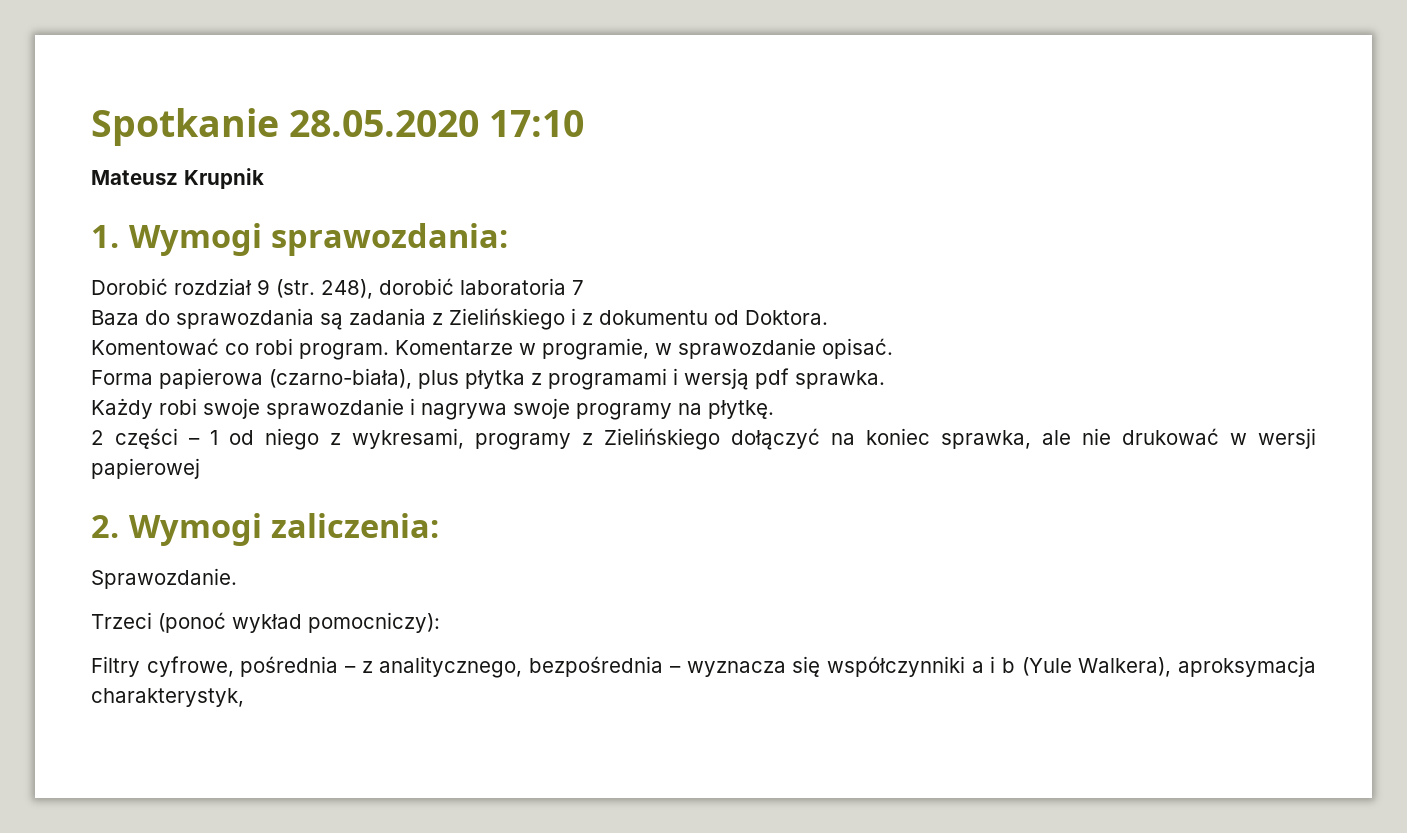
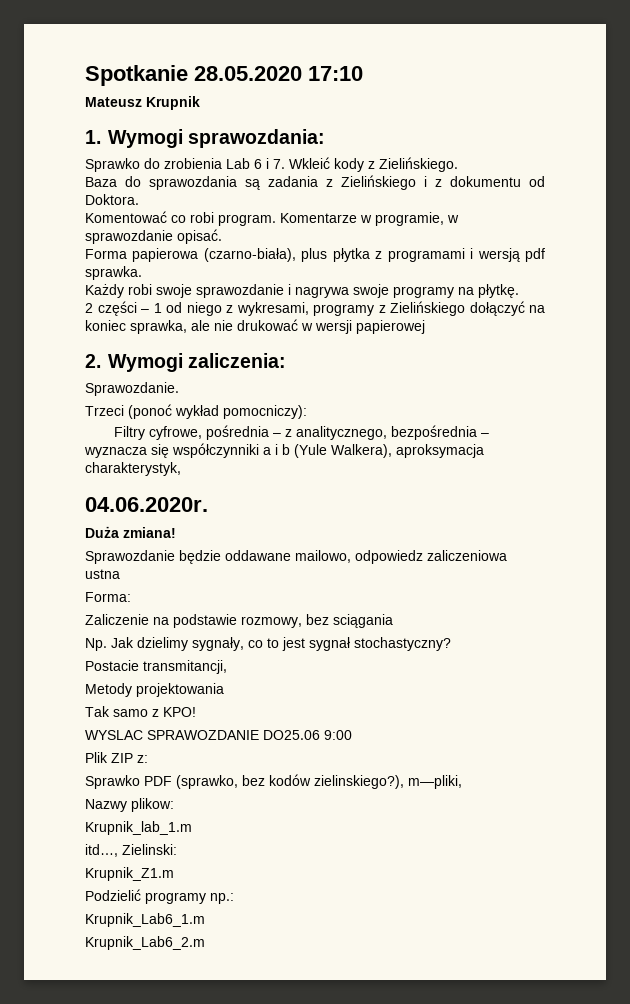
[91,278,584,299] Dorobić rozdział 9 (str. 248), dorobić laboratoria 7 -> [85,157,458,172] Sprawko do zrobienia Lab 6 i 7. Wkleić kody z Zielińskiego.
(244, 697) none -> [85,497,208,512] [85,526,176,538] [85,550,507,564] [85,569,120,579] [85,592,131,602] [85,614,393,628] [85,637,451,651] [85,660,227,674] [85,683,224,697] [85,706,196,717] [85,730,352,740] [85,752,148,763] [85,774,462,789] [85,798,174,812] [85,821,192,835] [85,844,177,857] [85,867,174,881] [85,889,234,904] [85,913,205,927] [85,936,205,950] // 04.06.2020r. // Duża zmiana! // Sprawozdanie będzie oddawane mailowo, odpowiedz zaliczeniowa ustna // Forma: // Zaliczenie na podstawie rozmowy, bez sciągania // Np. Jak dzielimy sygnały, co to jest sygnał stochastyczny? // Postacie transmitancji, // Metody projektowania // Tak samo z KPO! // WYSLAC SPRAWOZDANIE DO25.06 9:00 // Plik ZIP z: // Sprawko PDF (sprawko, bez kodów zielinskiego?), m—pliki, // Nazwy plikow: // Krupnik_lab_1.m // itd…, Zielinski: // Krupnik_Z1.m // Podzielić programy np.: // Krupnik_Lab6_1.m // Krupnik_Lab6_2.m

